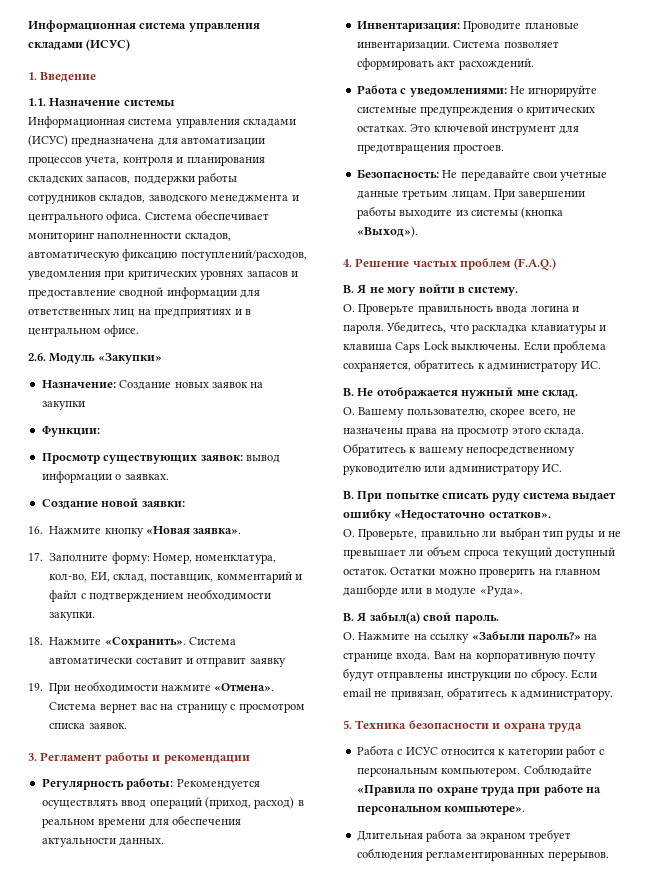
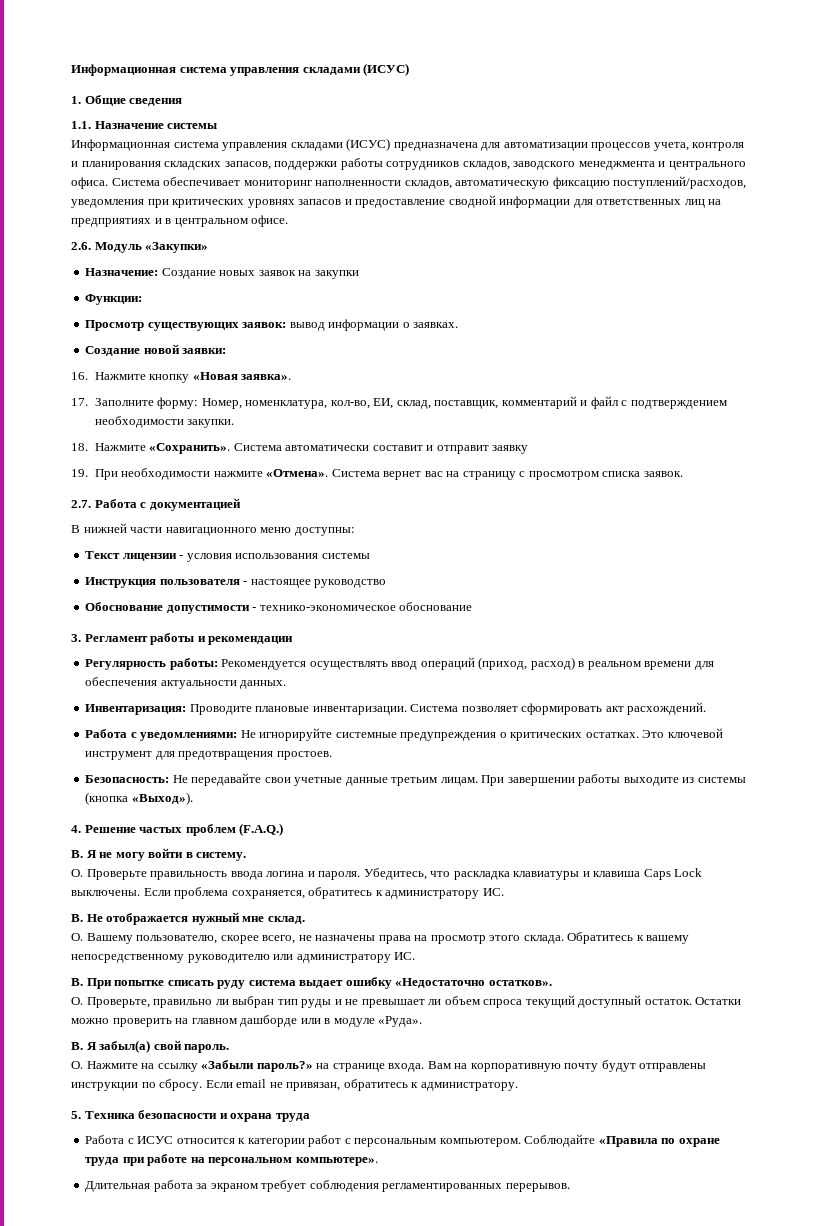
[40,72,97,83] Введение -> [84,95,183,106] Общие сведения
(127, 726) none -> [71,498,241,511] [71,523,355,536] [85,551,370,562] [85,577,387,588] [85,602,473,614] // 2.7. Работа с документацией // В нижней части навигационного меню доступны: // Текст лицензии - условия использования системы // Инструкция пользователя - настоящее руководство // Обоснование допустимости - технико-экономическое обоснование

